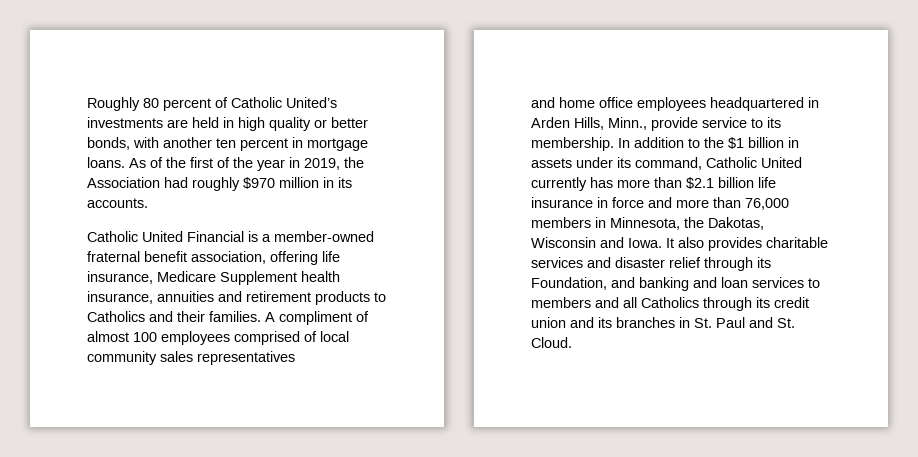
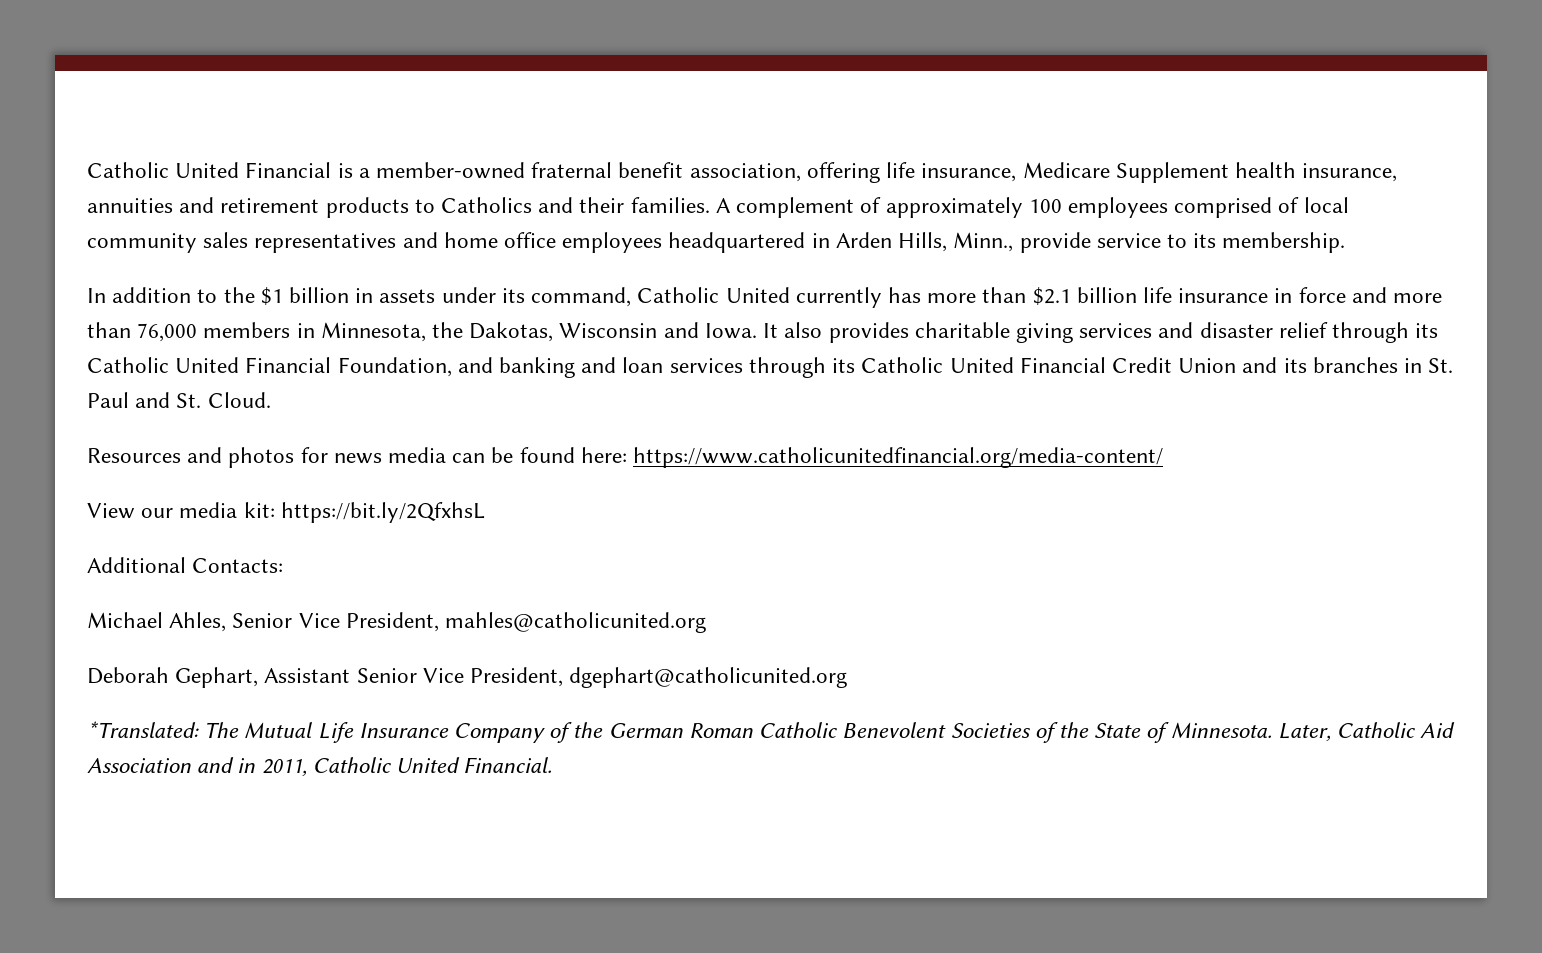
[87,97,337,111] [87,117,368,131] [87,137,368,151] [87,157,364,171] [87,177,352,191] [87,198,148,208] Roughly 80 percent of Catholic United’s investments are held in high quality or better bonds, with another ten percent in mortgage loans. As of the first of the year in 2019, the Association had roughly $970 million in its accounts. // -> (87, 170) none
[279,311,369,325] [87,331,129,342] compliment of almost -> [736,197,1023,218] complement of approximately
(295, 358) // -> (397, 243) none
(614, 144) none -> (1346, 242) //
(828, 242) none -> [1015,323,1073,343] giving
(771, 262) none -> [87,357,332,373] Catholic United Financial
[808,278,820,288] [531,297,809,311] [531,317,566,328] to members and all Catholics through its credit union -> [748,357,1237,378] through its Catholic United Financial Credit Union
(572, 342) none -> [87,447,1164,468] [87,502,485,523] [87,557,284,573] [87,612,707,633] [87,667,848,688] [87,721,1456,743] [87,757,553,776] // Resources and photos for news media can be found here: https://www.catholicunitedfinancial.org/media-content/ // View our media kit: https://bit.ly/2QfxhsL // Additional Contacts: // Michael Ahles, Senior Vice President, mahles@catholicunited.org // Deborah Gephart, Assistant Senior Vice President, dgephart@catholicunited.org // *Translated: The Mutual Life Insurance Company of the German Roman Catholic Benevolent Societies of the State of Minnesota. Later, Catholic Aid Association and in 2011, Catholic United Financial.

